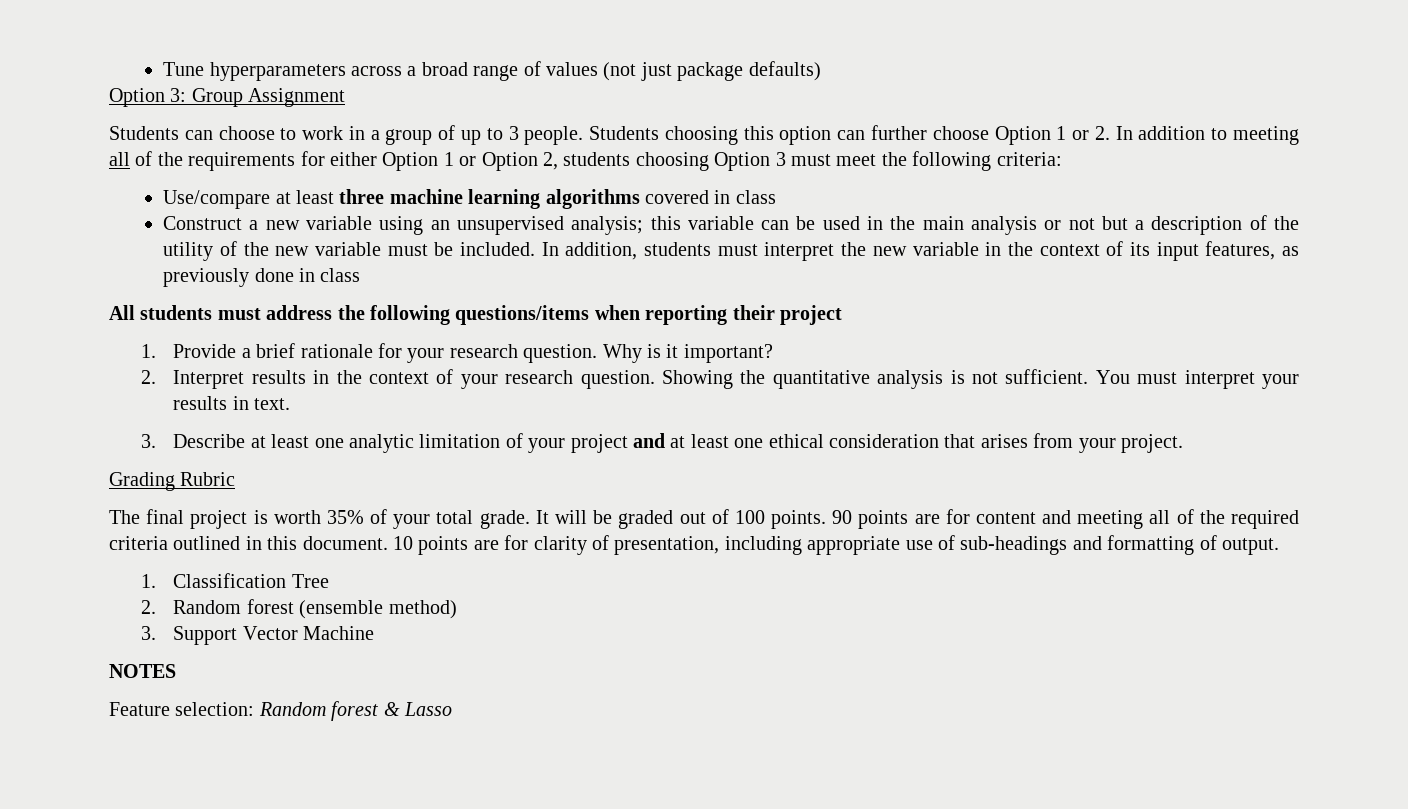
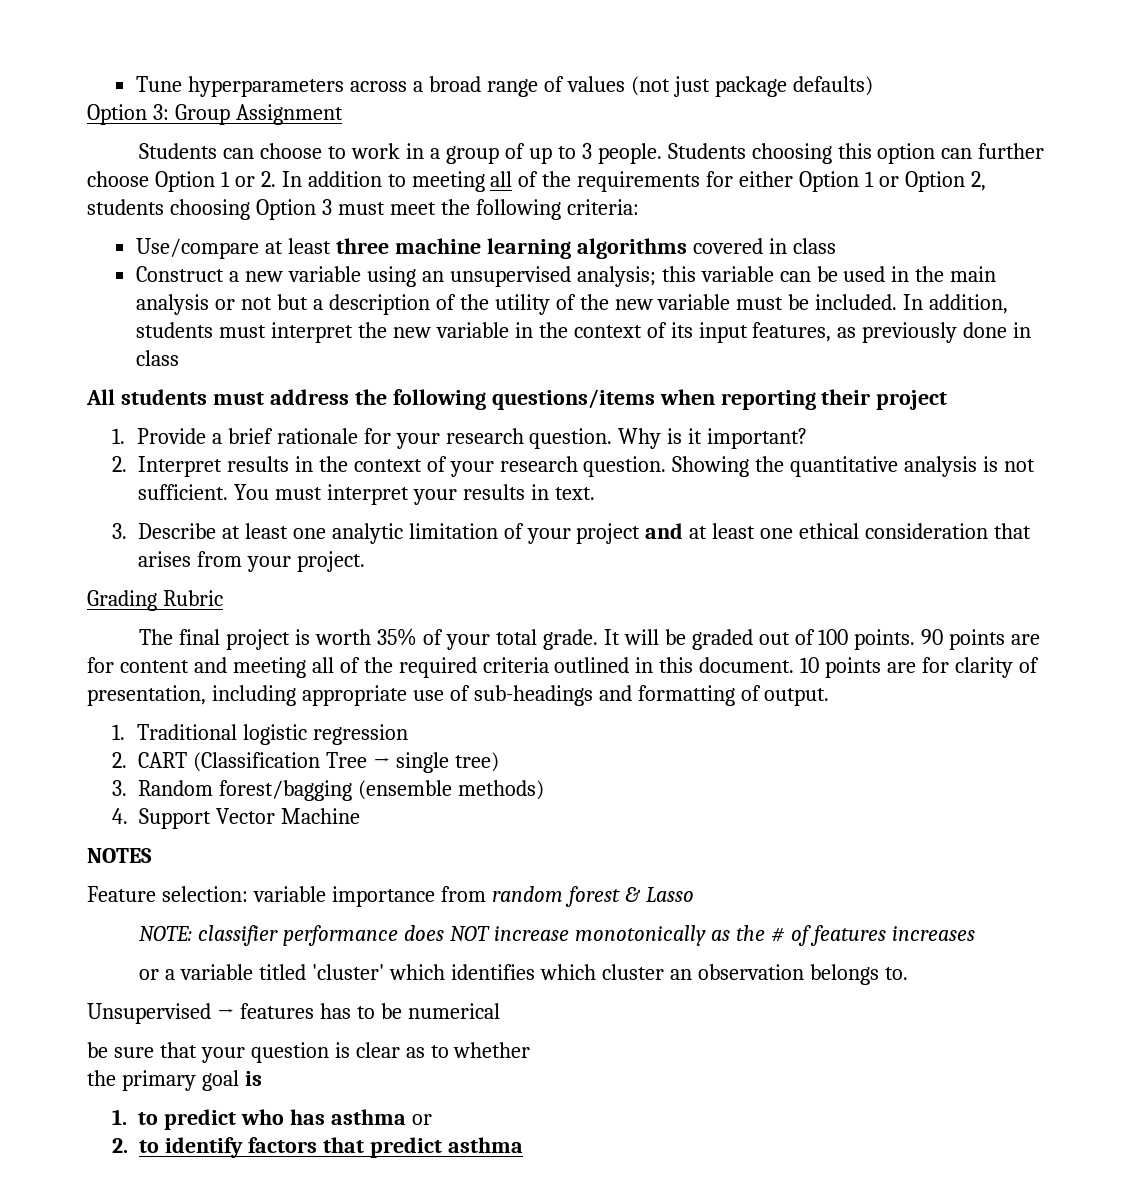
[173,573,329,588] [141,599,457,619] [141,626,157,640] Classification Tree // 2. Random forest (ensemble method) // 3. -> [136,724,408,745] [111,752,499,773] [111,780,544,801] [111,808,128,824] Traditional logistic regression // 2. CART (Classification Tree → single tree) // 3. Random forest/bagging (ensemble methods) // 4.
[258,702,326,716] Random -> [252,886,563,907] variable importance from random
(452, 709) none -> [139,925,975,946] [139,964,908,985] [87,1003,500,1024] [87,1042,531,1063] [87,1070,262,1091] [111,1109,432,1130] [111,1137,523,1158] // NOTE: classifier performance does NOT increase monotonically as the # of features increases // or a variable titled 'cluster' which identifies which cluster an observation belongs to. // Unsupervised → features has to be numerical // be sure that your question is clear as to whether // the primary goal is // 1. to predict who has asthma or // 2. to identify factors that predict asthma

